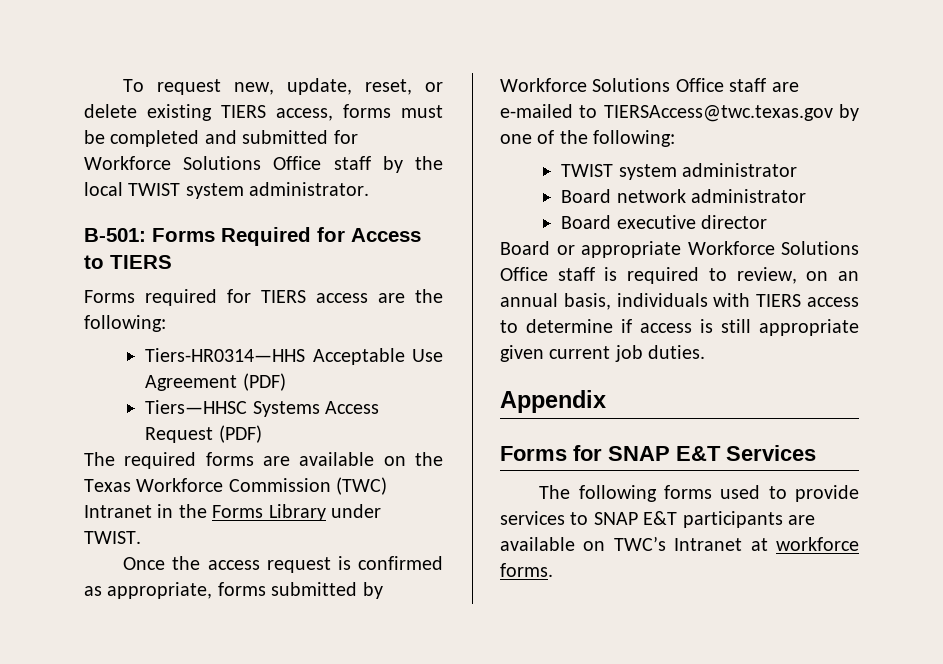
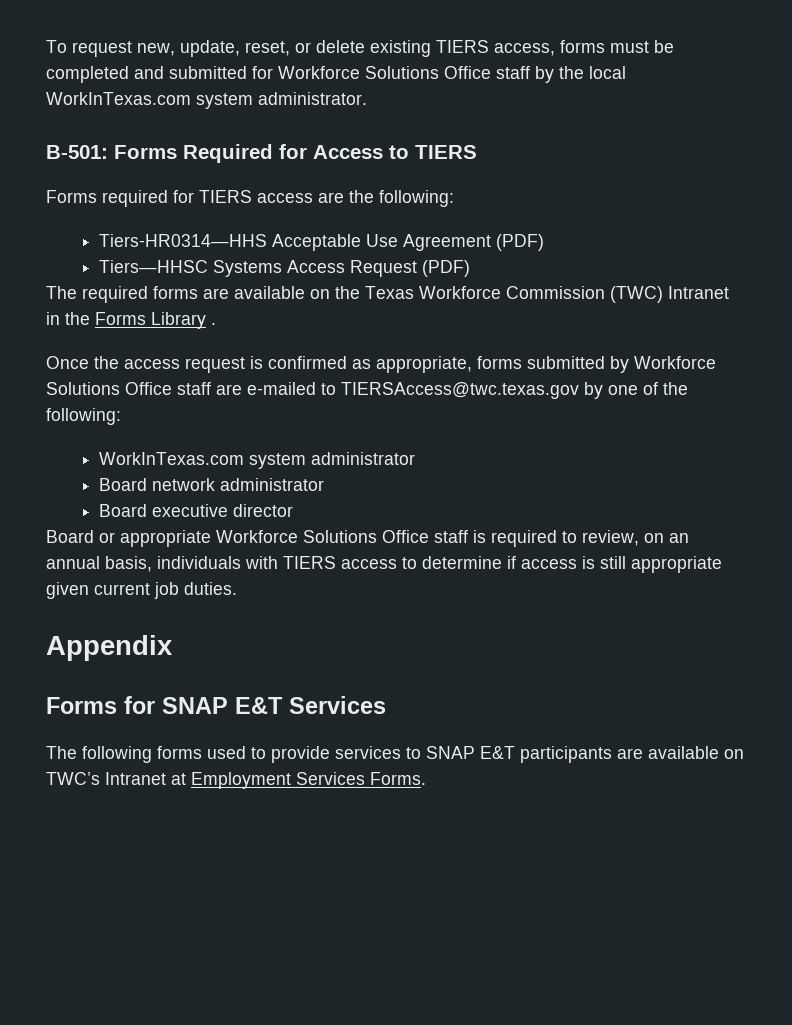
[128,183,181,196] TWIST -> [46,92,191,105] WorkInTexas.com
[331,504,381,518] [84,531,141,544] under TWIST. -> [211,323,216,325] .
[561,164,614,177] TWIST -> [99,452,245,465] WorkInTexas.com
[776,537,859,551] [500,563,553,577] workforce forms. -> [191,772,426,789] Employment Services Forms.

